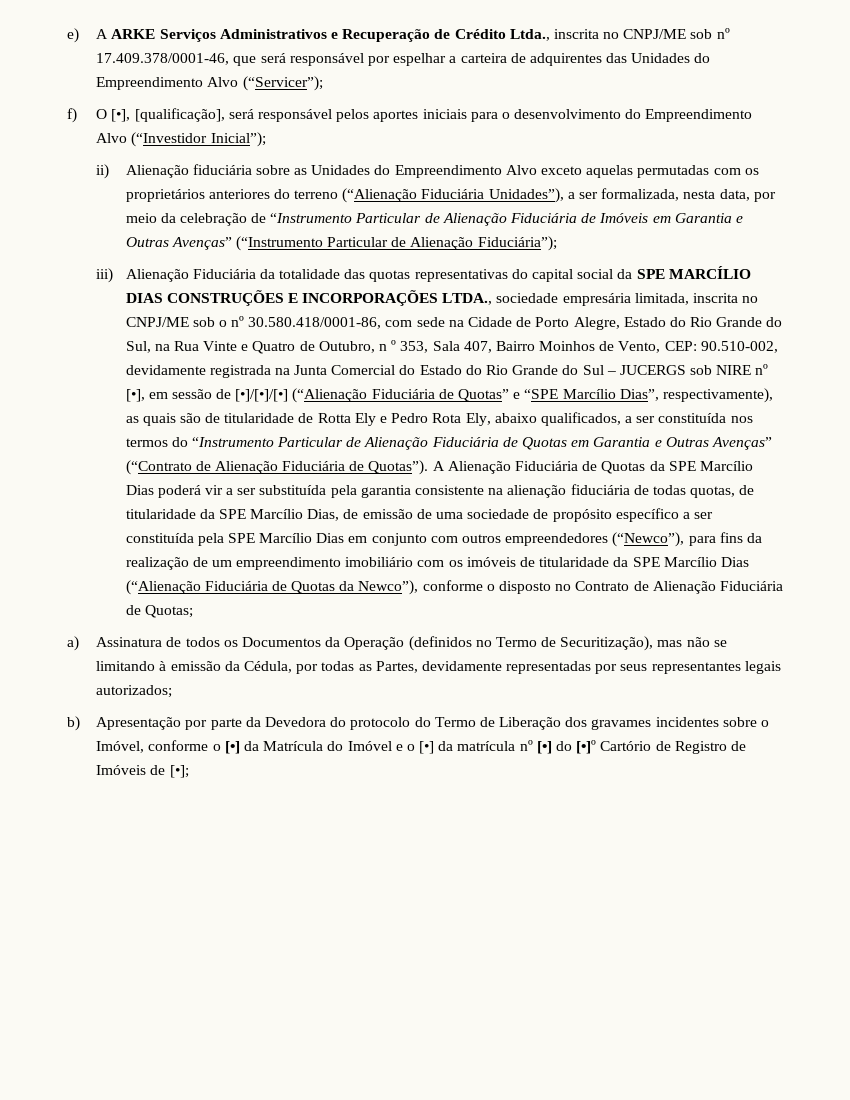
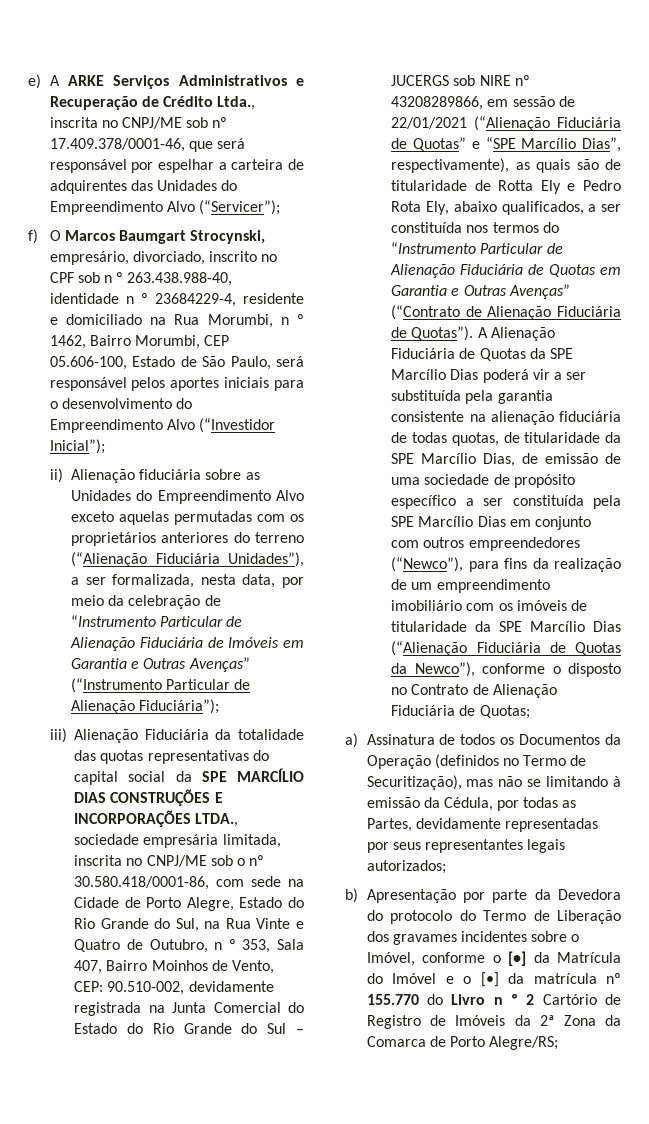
[111,108,225,122] [•], [qualificação], -> [64,230,266,244] [49,251,278,265] [49,272,233,286] [49,293,304,307] [49,314,304,328] [49,335,230,349] [49,356,271,370] Marcos Baumgart Strocynski, empresário, divorciado, inscrito no CPF sob n º 263.438.988-40, identidade n º 23684229-4, residente e domiciliado na Rua Morumbi, n º 1462, Bairro Morumbi, CEP 05.606-100, Estado de São Paulo,
[125,389,145,402] [•], -> [391,96,484,110] 43208289866,
[235,389,289,402] [•]/[•]/[•] -> [391,117,468,129] 22/01/2021
[536,740,597,754] [•] do [•]º -> [366,994,535,1005] 155.770 do Livro n º 2
[150,765,189,778] de [•]; -> [514,1015,621,1026] [366,1036,559,1050] da 2ª Zona da Comarca de Porto Alegre/RS;

